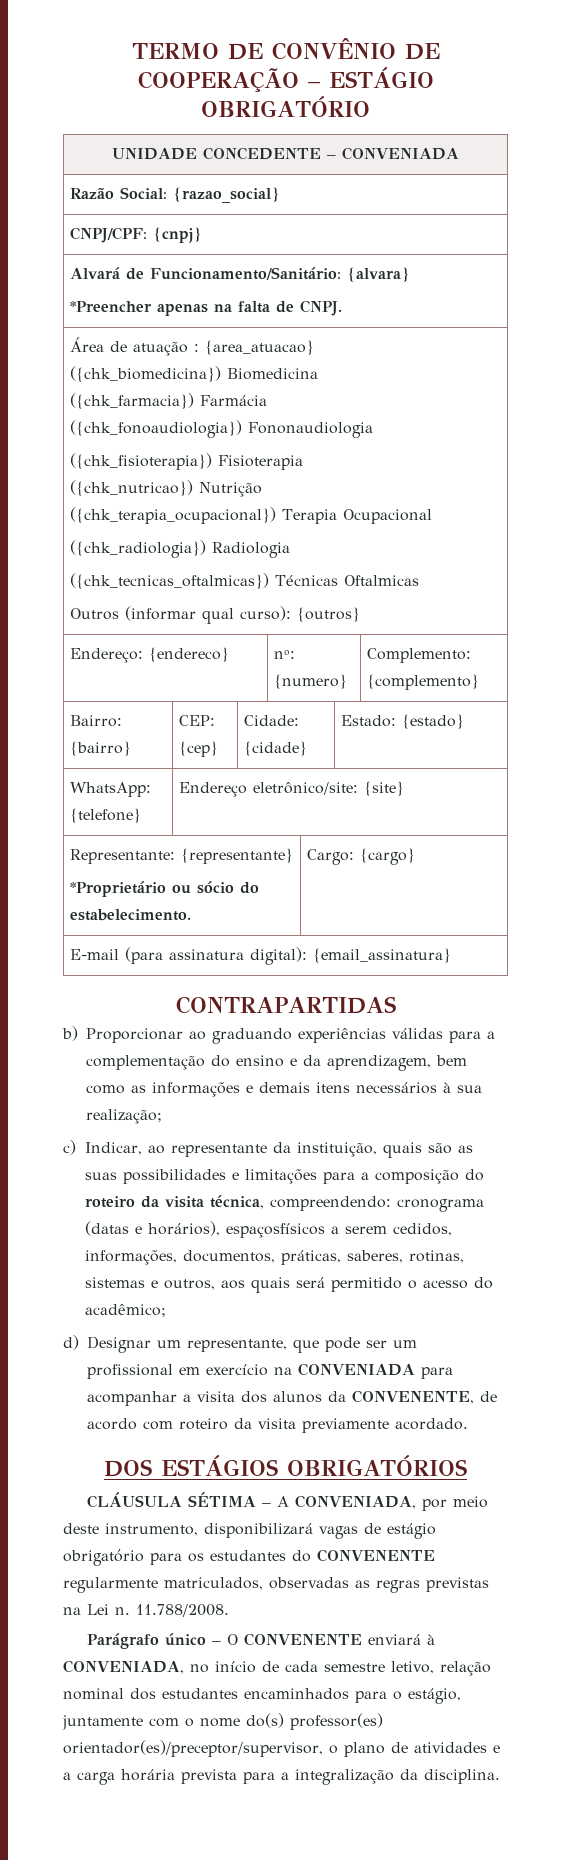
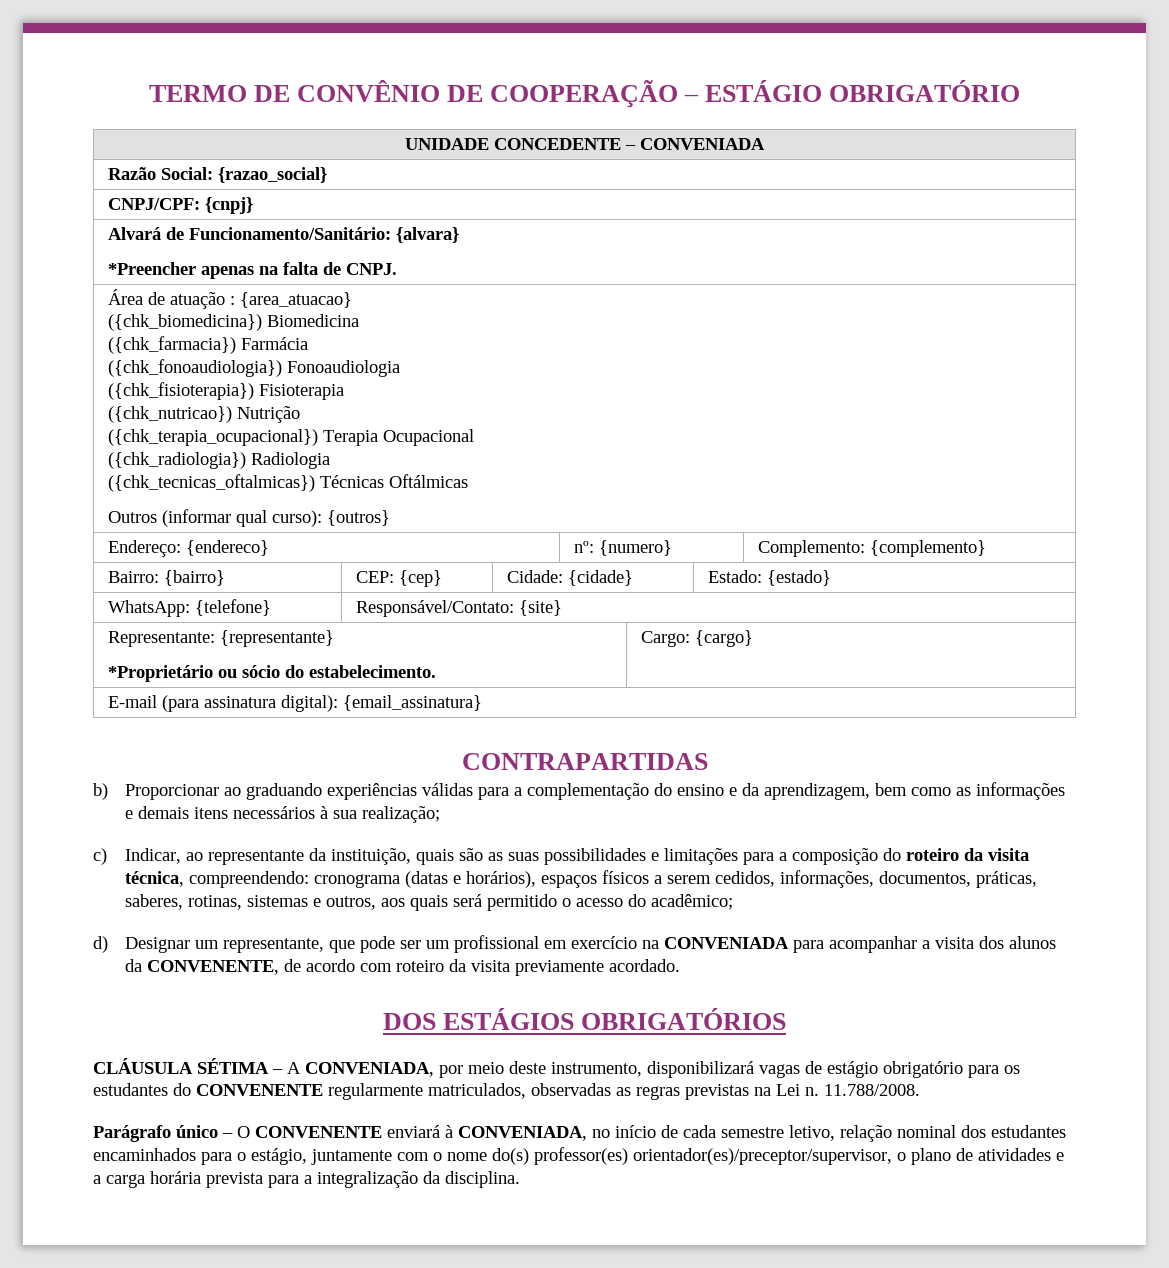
[248,422,374,438] Fononaudiologia -> [286,360,400,377] Fonoaudiologia
[344,575,420,586] Oftalmicas -> [388,474,468,488] Oftálmicas
[179,782,359,797] Endereço eletrônico/site: -> [355,600,514,617] Responsável/Contato:
[226,1223,326,1238] espaçosfísicos -> [541,870,650,888] espaços físicos

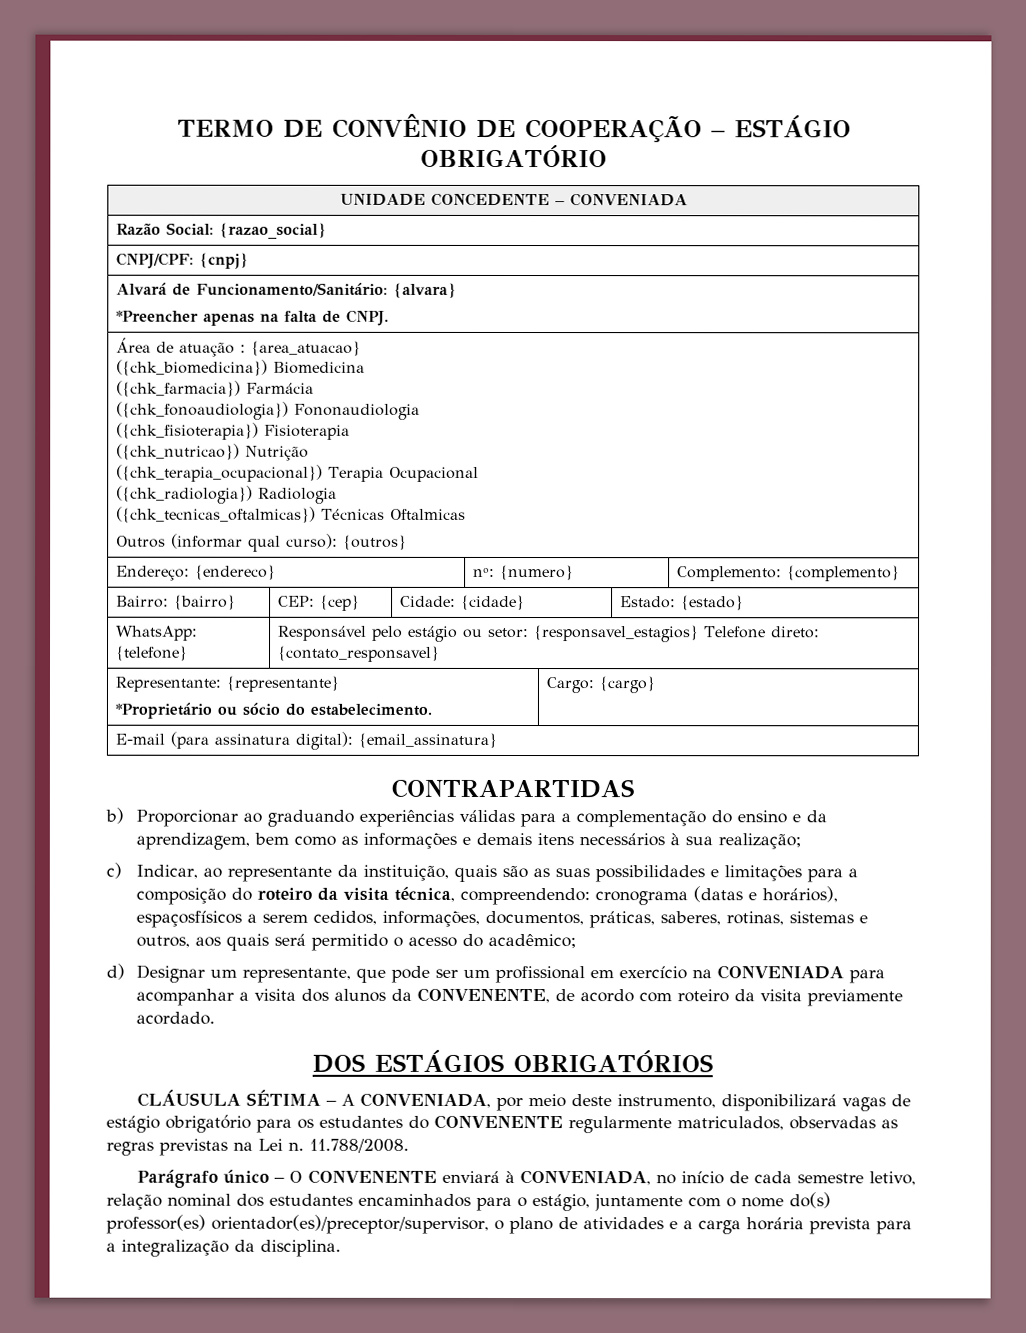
[286,360,400,377] Fonoaudiologia -> [293,403,420,420] Fononaudiologia
[388,474,468,488] Oftálmicas -> [389,508,466,520] Oftalmicas
[355,600,562,617] Responsável/Contato: {site} -> [277,625,820,643] [277,645,440,662] Responsável pelo estágio ou setor: {responsavel_estagios} Telefone direto: {contato_responsavel}
[541,870,650,888] espaços físicos -> [135,910,242,928] espaçosfísicos

